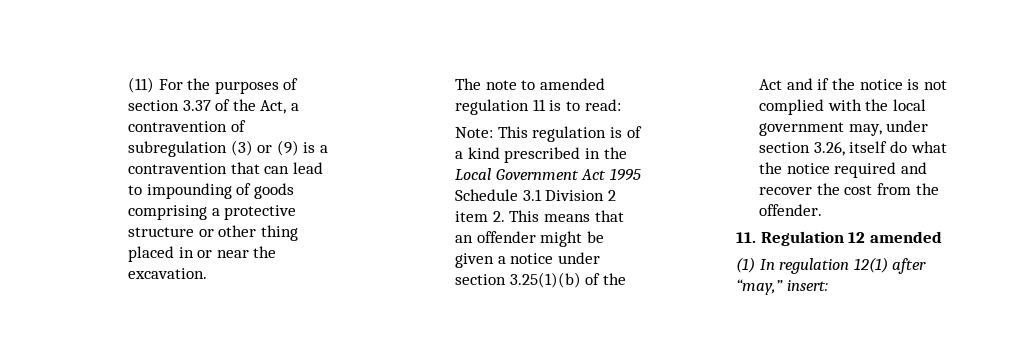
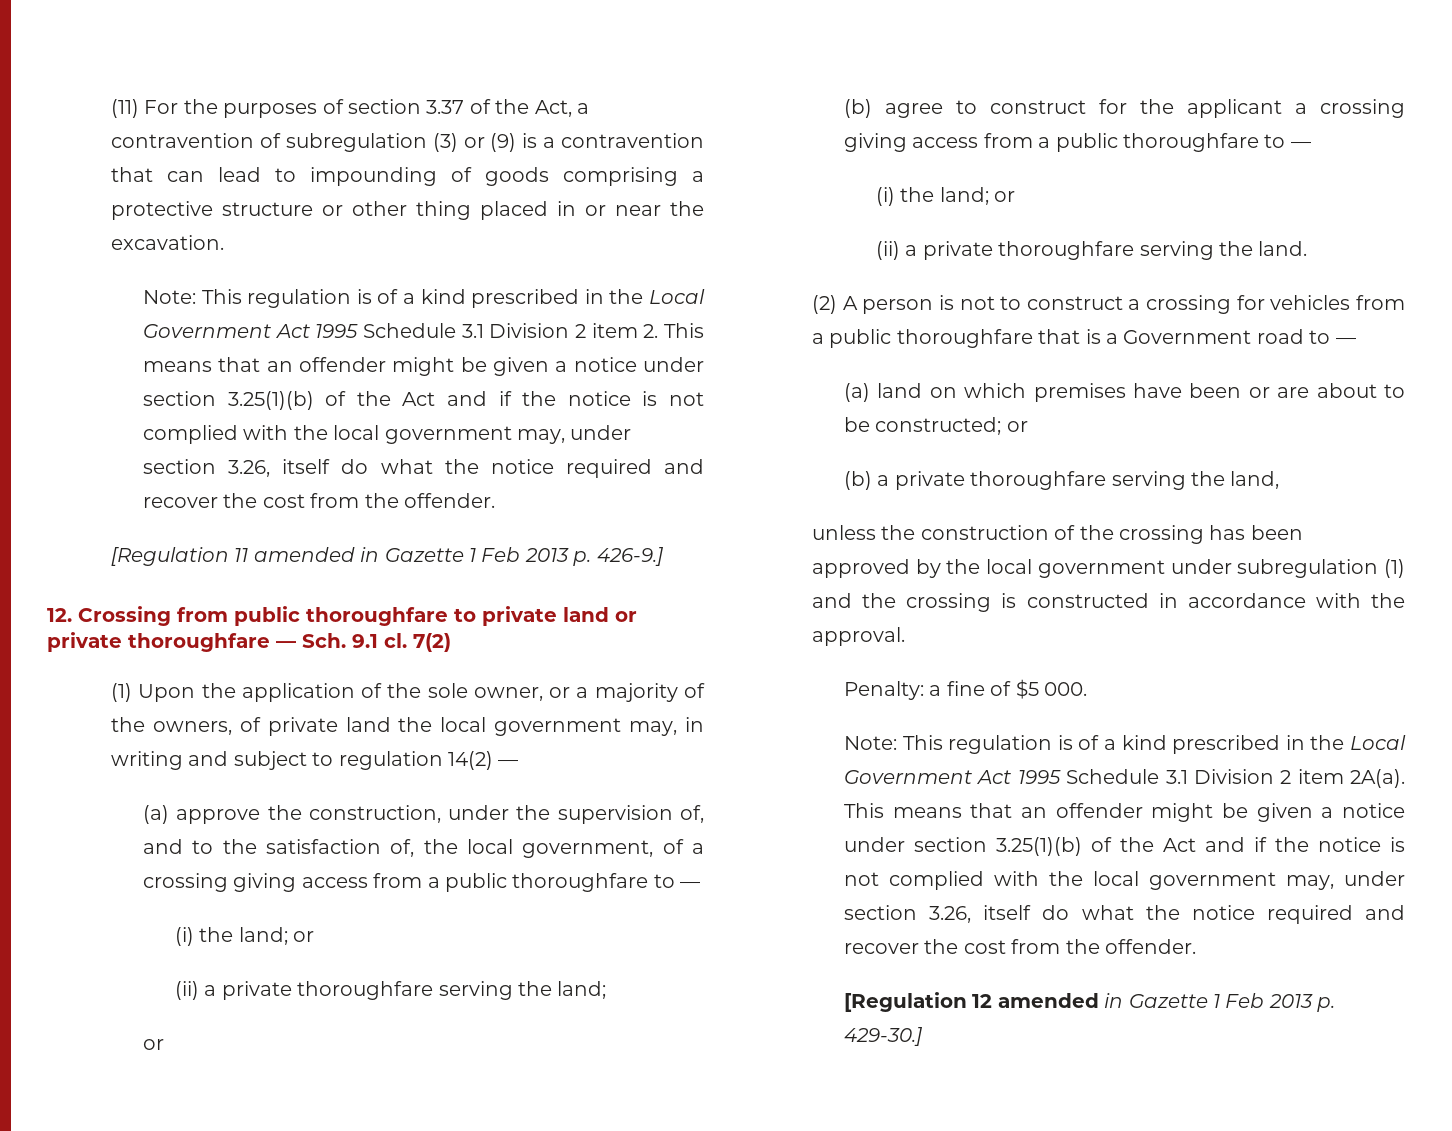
[455,78,605,90] [455,99,621,115] // The note to amended regulation 11 is to read: -> (225, 242) none
[736,231,942,246] [736,257,927,274] [736,279,828,295] 11. Regulation 12 amended // (1) In regulation 12(1) after “may,” insert: -> [111,547,664,566] [47,606,637,626] [47,632,451,652] [111,683,706,702] [111,717,705,736] [111,751,519,770] [143,805,705,824] [143,839,704,858] [143,873,701,892] [175,927,315,946] [175,981,607,1000] [143,1039,165,1050] [844,99,1406,118] [844,133,1311,152] [876,187,1016,206] [876,241,1308,260] [812,295,1405,314] [812,329,1356,348] [844,383,1405,402] [844,417,1028,435] [844,471,1280,490] [812,525,1303,544] [812,559,1405,578] [812,593,1405,612] [812,627,906,646] [844,679,1088,700] [844,735,1406,754] [844,769,1405,788] [844,803,1405,822] [844,837,1405,856] [844,871,1405,890] [844,905,1405,924] [844,939,1197,954] [844,992,1336,1012] [844,1027,924,1046] [Regulation 11 amended in Gazette 1 Feb 2013 p. 426-9.] // 12. Crossing from public thoroughfare to private land or private thoroughfare — Sch. 9.1 cl. 7(2) // (1) Upon the application of the sole owner, or a majority of the owners, of private land the local government may, in writing and subject to regulation 14(2) — // (a) approve the construction, under the supervision of, and to the satisfaction of, the local government, of a crossing giving access from a public thoroughfare to — // (i) the land; or // (ii) a private thoroughfare serving the land; // or // (b) agree to construct for the applicant a crossing giving access from a public thoroughfare to — // (i) the land; or // (ii) a private thoroughfare serving the land. // (2) A person is not to construct a crossing for vehicles from a public thoroughfare that is a Government road to — // (a) land on which premises have been or are about to be constructed; or // (b) a private thoroughfare serving the land, // unless the construction of the crossing has been approved by the local government under subregulation (1) and the crossing is constructed in accordance with the approval. // Penalty: a fine of $5 000. // Note: This regulation is of a kind prescribed in the Local Government Act 1995 Schedule 3.1 Division 2 item 2A(a). This means that an offender might be given a notice under section 3.25(1)(b) of the Act and if the notice is not complied with the local government may, under section 3.26, itself do what the notice required and recover the cost from the offender. // [Regulation 12 amended in Gazette 1 Feb 2013 p. 429-30.]

